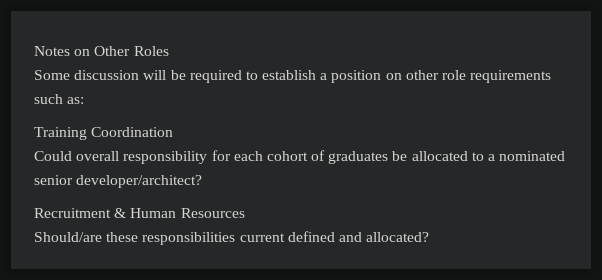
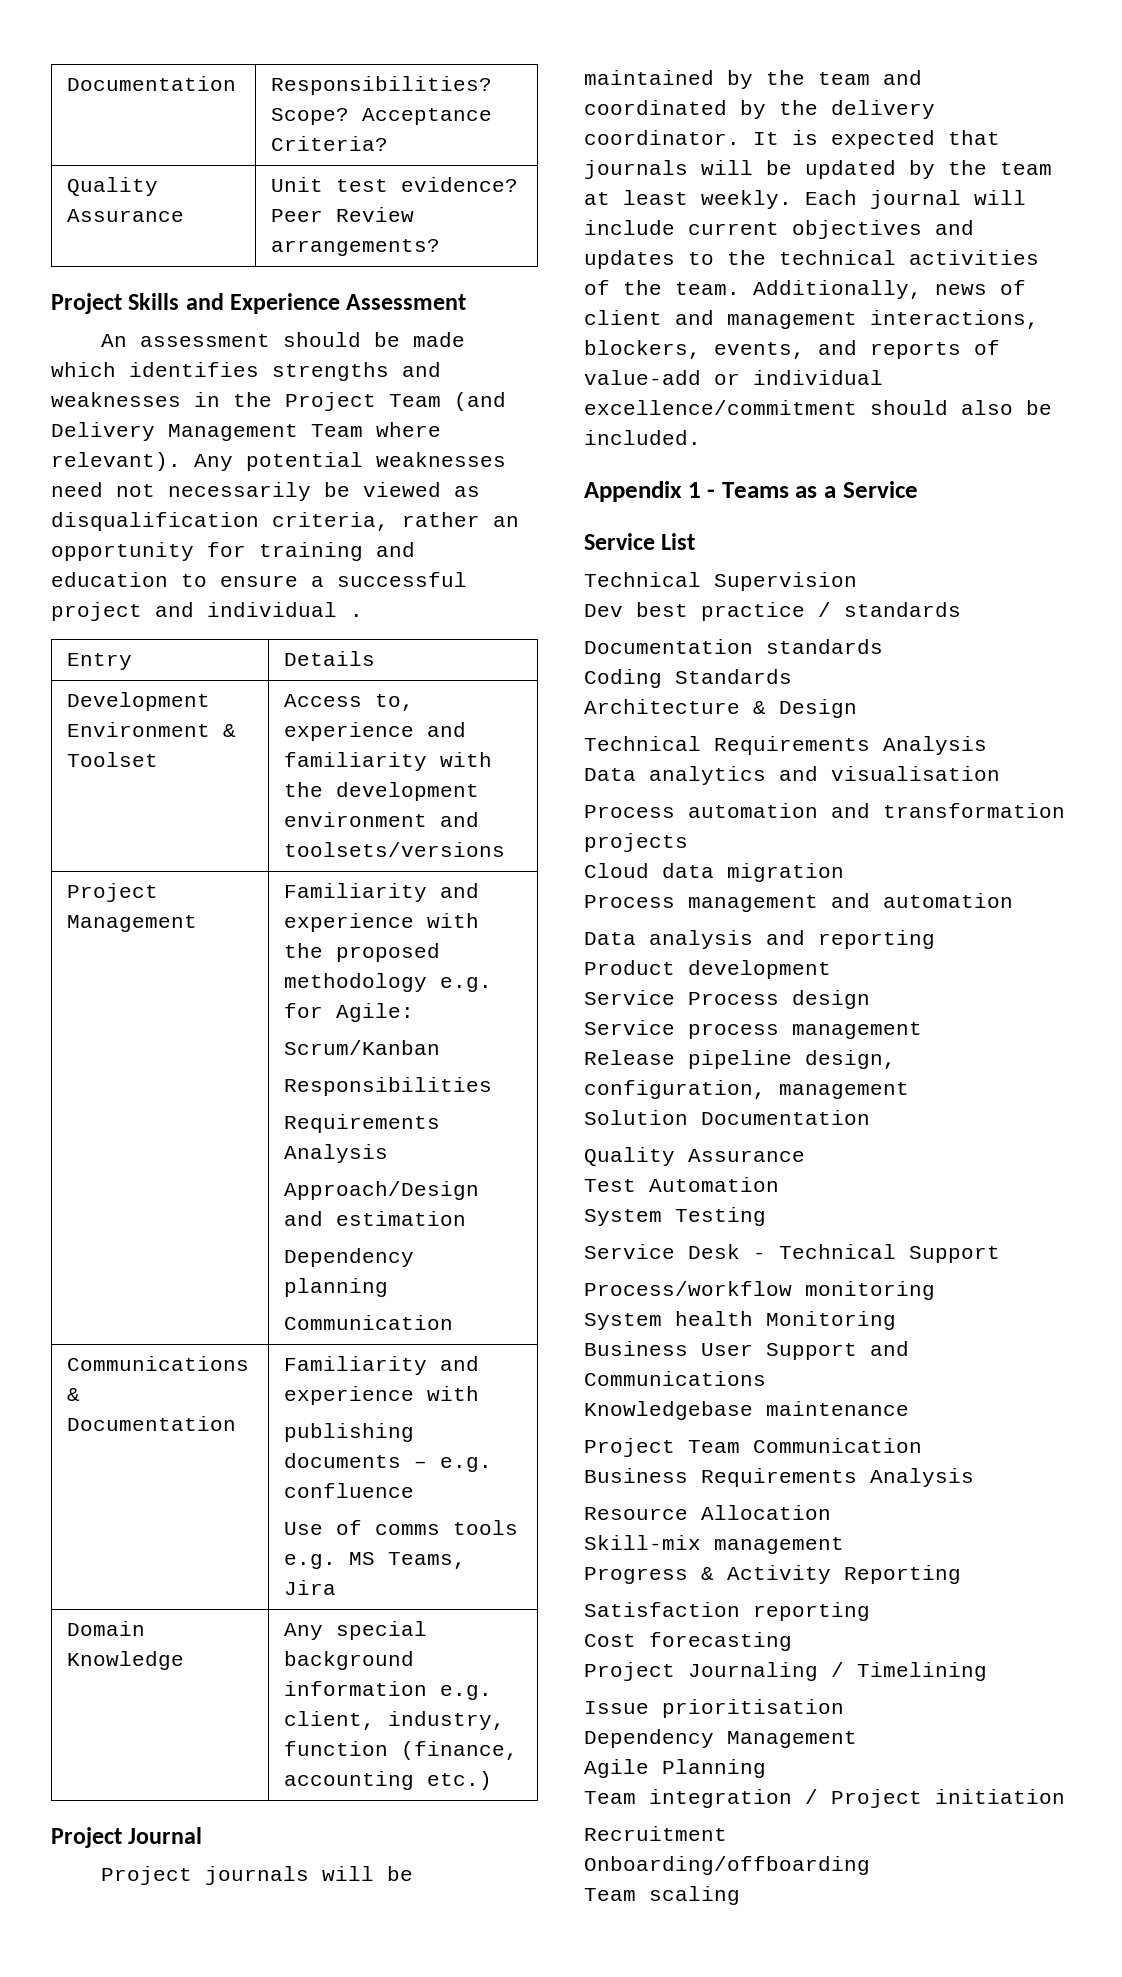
[34,46,169,56] [34,70,552,83] [34,94,85,104] [34,127,174,140] [34,150,566,164] [34,175,203,188] [34,208,245,218] [34,231,430,245] Notes on Other Roles // Some discussion will be required to establish a position on other role requirements such as: // Training Coordination // Could overall responsibility for each cohort of graduates be allocated to a nominated senior developer/architect? // Recruitment & Human Resources // Should/are these responsibilities current defined and allocated? -> [66,76,236,91] [270,76,492,95] [270,108,492,125] [270,136,388,151] [66,177,158,196] [66,209,184,222] [270,177,518,192] [270,207,414,222] [270,239,440,256] [51,293,467,314] [100,332,465,347] [51,362,441,381] [51,392,506,411] [51,422,441,441] [51,452,506,471] [51,482,480,501] [51,512,519,531] [51,542,415,561] [51,572,467,587] [51,602,363,621] [66,653,132,670] [283,651,375,666] [66,692,210,711] [66,722,236,737] [66,752,158,767] [283,694,414,711] [283,722,466,741] [283,752,492,771] [283,782,479,801] [283,812,479,827] [283,842,505,857] [66,883,158,902] [66,915,197,932] [283,883,479,902] [283,913,479,932] [283,943,440,962] [283,973,492,992] [283,1003,414,1022] [283,1040,440,1055] [283,1077,492,1096] [283,1114,440,1133] [283,1144,388,1163] [283,1181,479,1200] [283,1211,466,1226] [283,1248,414,1267] [283,1278,388,1297] [283,1315,453,1330] [66,1356,249,1371] [66,1388,80,1401] [66,1416,236,1431] [283,1356,479,1375] [283,1386,479,1405] [283,1423,414,1442] [283,1453,492,1472] [283,1483,414,1498] [283,1520,518,1535] [283,1552,466,1569] [283,1580,336,1595] [66,1621,145,1636] [66,1651,184,1670] [283,1621,427,1640] [283,1651,414,1670] [283,1681,492,1700] [283,1711,505,1730] [283,1741,518,1760] [283,1771,492,1790] [51,1827,203,1848] [100,1866,413,1885] [584,70,922,89] [584,100,935,119] [584,130,1000,149] [584,160,1052,179] [584,190,1026,209] [584,220,974,239] [584,250,1039,269] [584,280,1026,299] [584,310,1039,329] [584,340,1000,359] [584,370,883,385] [584,400,1052,415] [584,430,701,445] [584,481,918,502] [584,533,696,550] [584,572,857,591] [584,602,961,621] [584,639,883,654] [584,669,792,688] [584,699,857,718] [584,736,987,755] [584,766,1000,785] [584,803,1065,818] [584,833,688,852] [584,863,844,882] [584,893,1013,912] [584,930,935,949] [584,960,831,979] [584,990,870,1009] [584,1020,922,1039] [584,1050,896,1069] [584,1080,909,1099] [584,1110,870,1125] [584,1147,805,1166] [584,1177,779,1192] [584,1207,766,1226] [584,1244,1000,1263] [584,1281,935,1300] [584,1311,896,1330] [584,1341,909,1360] [584,1371,766,1386] [584,1401,909,1420] [584,1438,922,1457] [584,1468,974,1487] [584,1505,831,1520] [584,1535,844,1554] [584,1565,961,1584] [584,1602,870,1621] [584,1632,792,1651] [584,1662,987,1681] [584,1699,844,1718] [584,1729,857,1748] [584,1759,766,1778] [584,1789,1065,1808] [584,1826,727,1841] [584,1856,870,1875] [584,1886,740,1905] Documentation | Responsibilities? Scope? Acceptance Criteria? // Quality Assurance | Unit test evidence? Peer Review arrangements? // Project Skills and Experience Assessment // An assessment should be made which identifies strengths and weaknesses in the Project Team (and Delivery Management Team where relevant). Any potential weaknesses need not necessarily be viewed as disqualification criteria, rather an opportunity for training and education to ensure a successful project and individual . // Entry | Details // Development Environment & Toolset | Access to, experience and familiarity with the development environment and toolsets/versions // Project Management | Familiarity and experience with the proposed methodology e.g. for Agile: // Scrum/Kanban // Responsibilities // Requirements Analysis // Approach/Design and estimation // Dependency planning // Communication // Communications & Documentation | Familiarity and experience with // publishing documents – e.g. confluence // Use of comms tools e.g. MS Teams, Jira // Domain Knowledge | Any special background information e.g. client, industry, function (finance, accounting etc.) // Project Journal // Project journals will be maintained by the team and coordinated by the delivery coordinator. It is expected that journals will be updated by the team at least weekly. Each journal will include current objectives and updates to the technical activities of the team. Additionally, news of client and management interactions, blockers, events, and reports of value-add or individual excellence/commitment should also be included. // Appendix 1 - Teams as a Service // Service List // Technical Supervision // Dev best practice / standards // Documentation standards // Coding Standards // Architecture & Design // Technical Requirements Analysis // Data analytics and visualisation // Process automation and transformation projects // Cloud data migration // Process management and automation // Data analysis and reporting // Product development // Service Process design // Service process management // Release pipeline design, configuration, management // Solution Documentation // Quality Assurance // Test Automation // System Testing // Service Desk - Technical Support // Process/workflow monitoring // System health Monitoring // Business User Support and Communications // Knowledgebase maintenance // Project Team Communication // Business Requirements Analysis // Resource Allocation // Skill-mix management // Progress & Activity Reporting // Satisfaction reporting // Cost forecasting // Project Journaling / Timelining // Issue prioritisation // Dependency Management // Agile Planning // Team integration / Project initiation // Recruitment // Onboarding/offboarding // Team scaling

